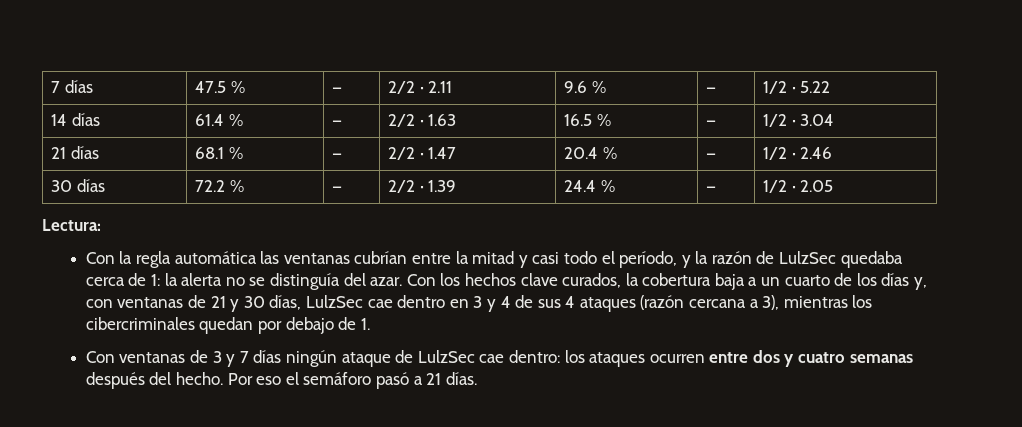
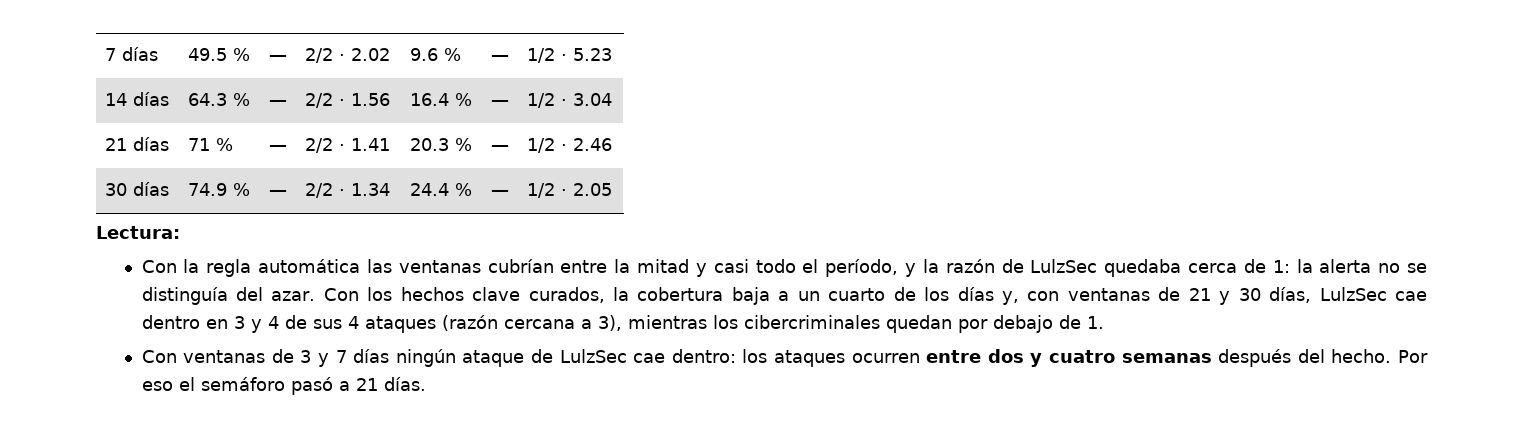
[195,81,245,93] [332,87,343,93] [388,81,453,94] 47.5 % | — | 2/2 · 2.11 -> [187,48,250,61] [268,55,287,61] [304,48,390,63] 49.5 % | — | 2/2 · 2.02
[800,81,831,93] 5.22 -> [572,48,612,61] 5.23
[195,114,243,126] [332,120,343,126] [388,114,457,127] [564,114,593,126] 61.4 % | — | 2/2 · 1.63 | 16.5 -> [187,93,250,106] [268,100,287,106] [304,93,390,108] [409,93,449,106] 64.3 % | — | 2/2 · 1.56 | 16.4
[195,147,243,159] [332,153,343,159] [388,147,457,160] [564,147,599,159] 68.1 % | — | 2/2 · 1.47 | 20.4 -> [187,138,233,151] [268,145,287,151] [304,138,390,153] [409,138,449,151] 71 % | — | 2/2 · 1.41 | 20.3
[195,180,244,192] [332,186,343,192] [388,180,457,193] 72.2 % | — | 2/2 · 1.39 -> [187,183,250,196] [268,190,287,196] [304,183,390,198] 74.9 % | — | 2/2 · 1.34

